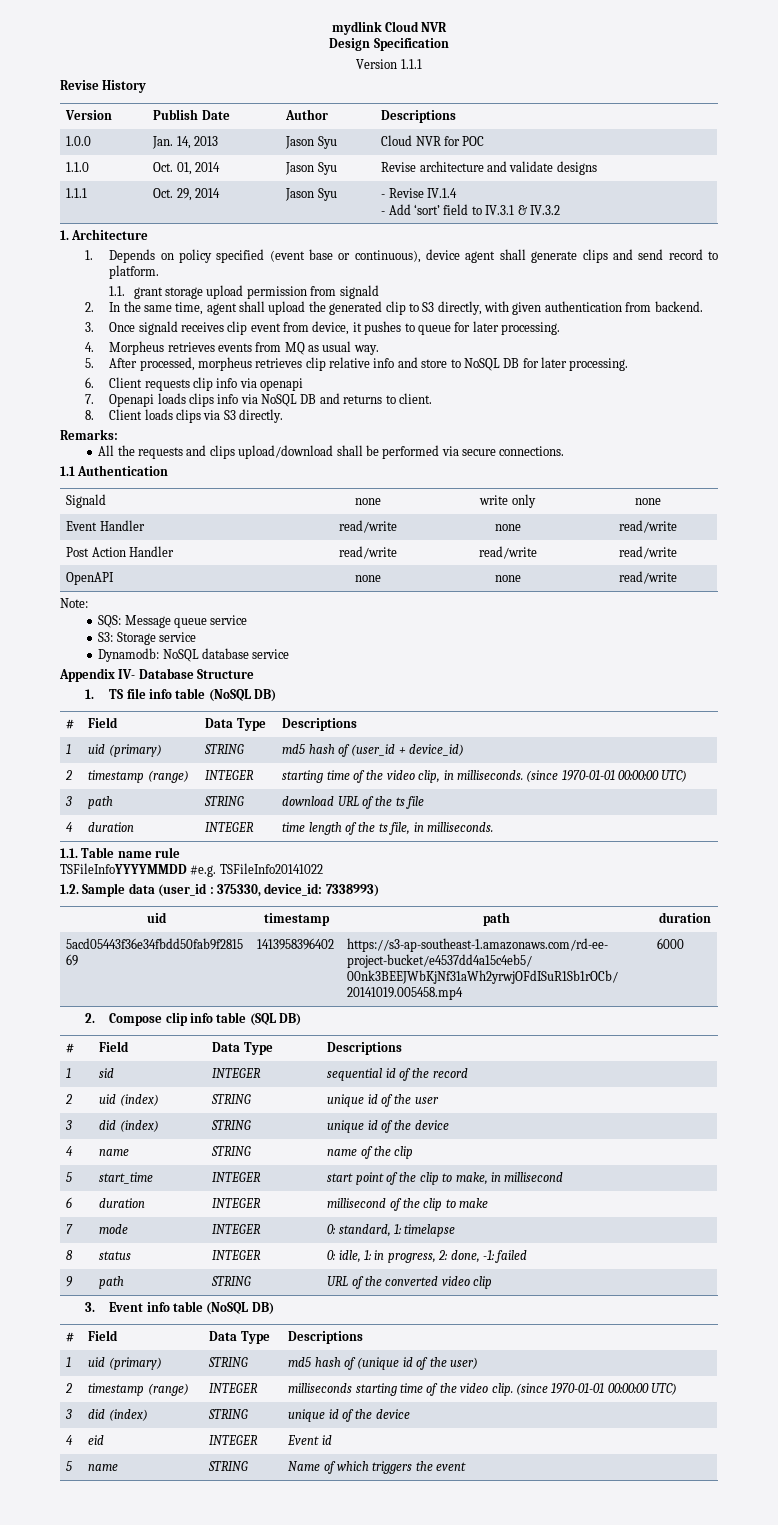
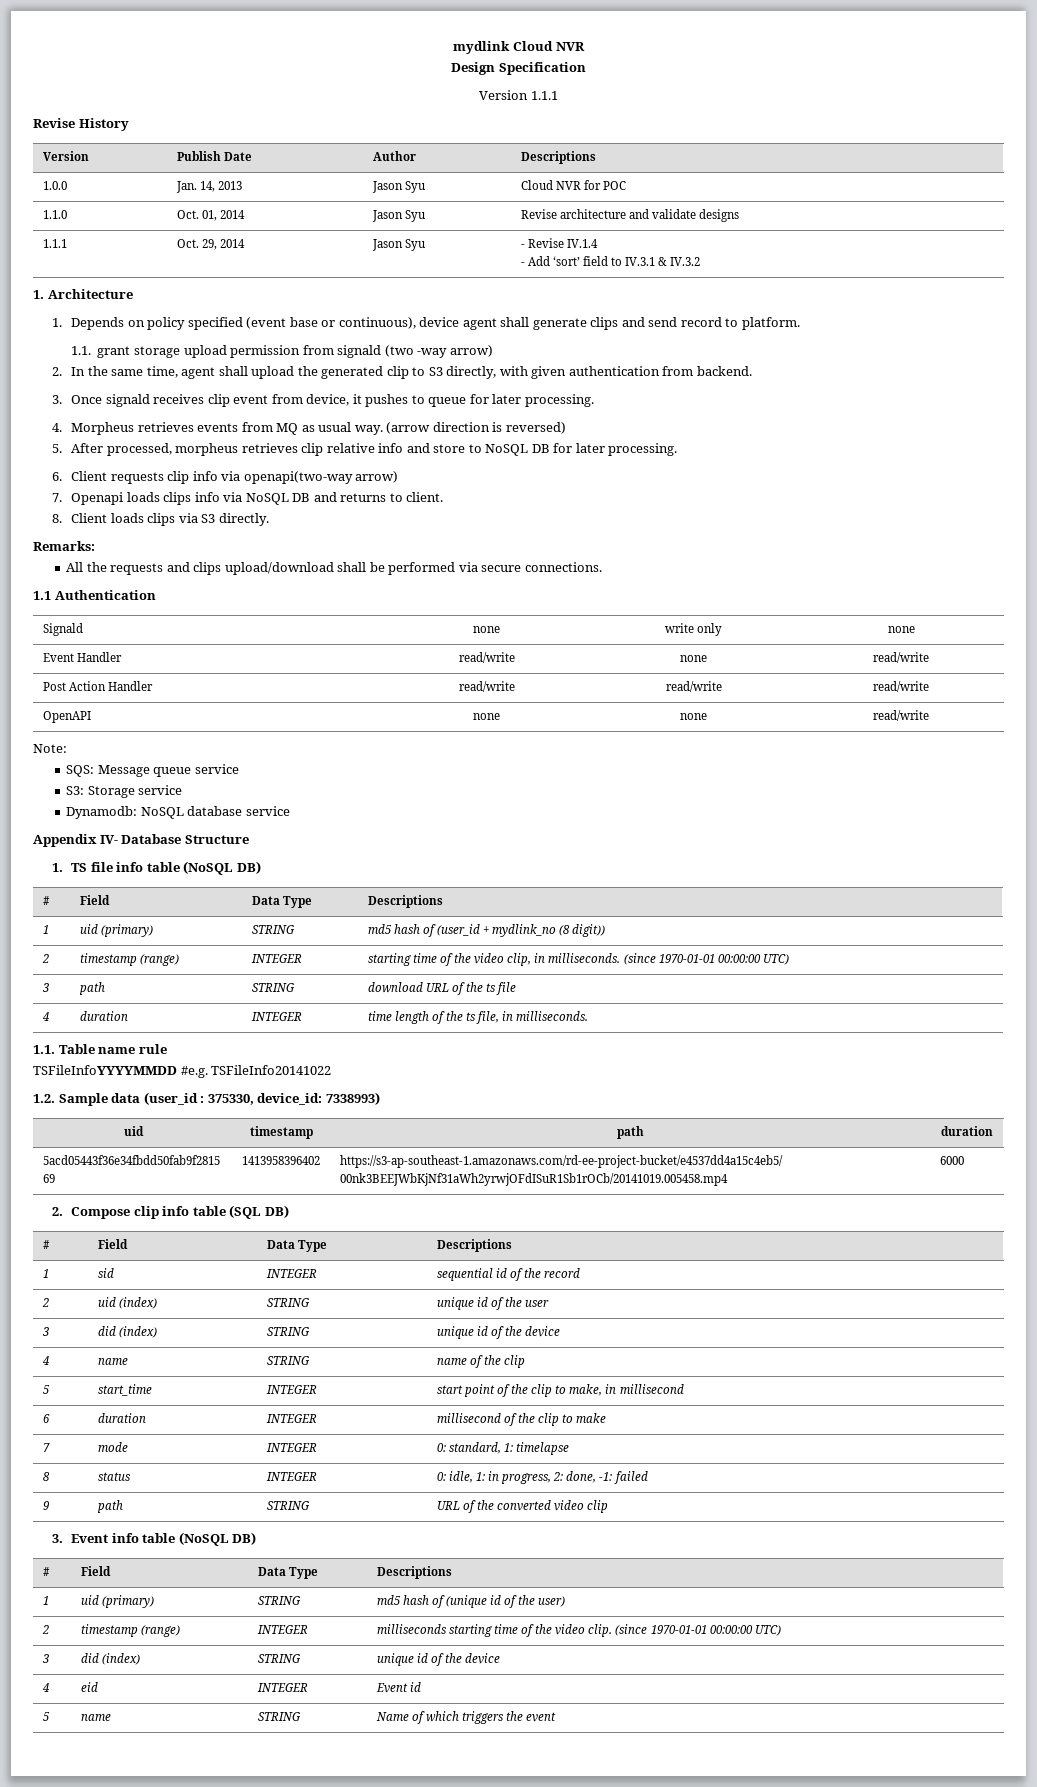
(379, 292) none -> [384,345,493,358] (two -way arrow)
(379, 350) none -> [386,422,566,434] (arrow direction is reversed)
[260,378,304,391] openapi -> [243,471,399,484] openapi(two-way arrow)
[409,744,465,756] device_id) -> [492,924,606,937] mydlink_no (8 digit))

